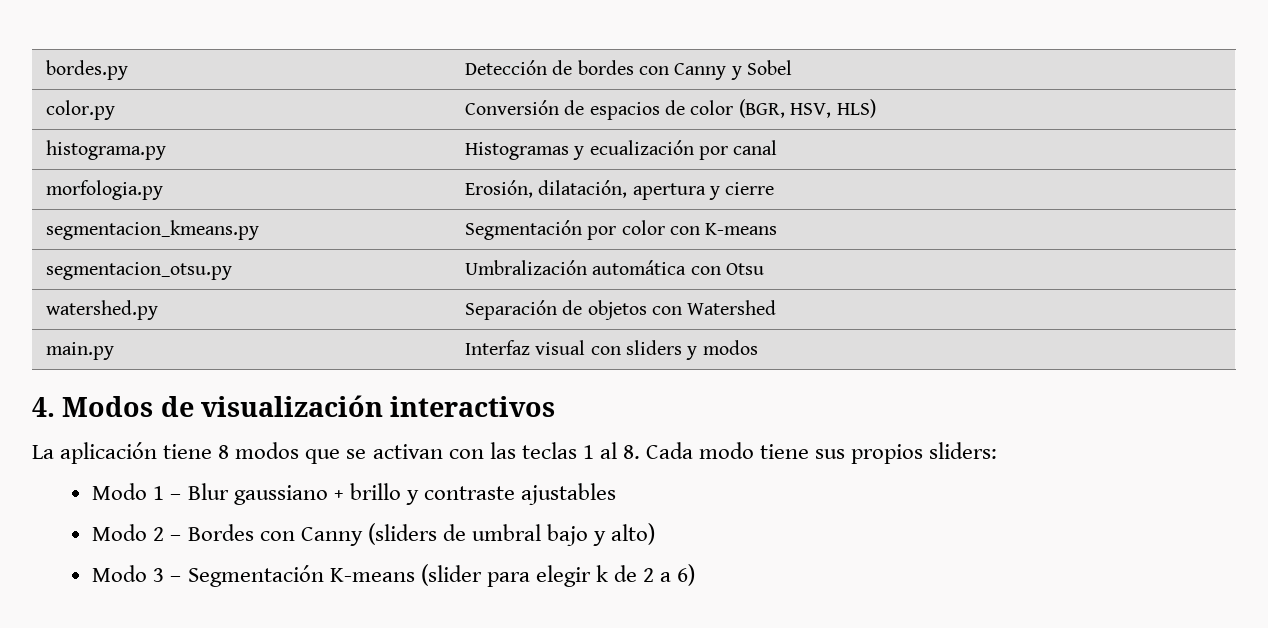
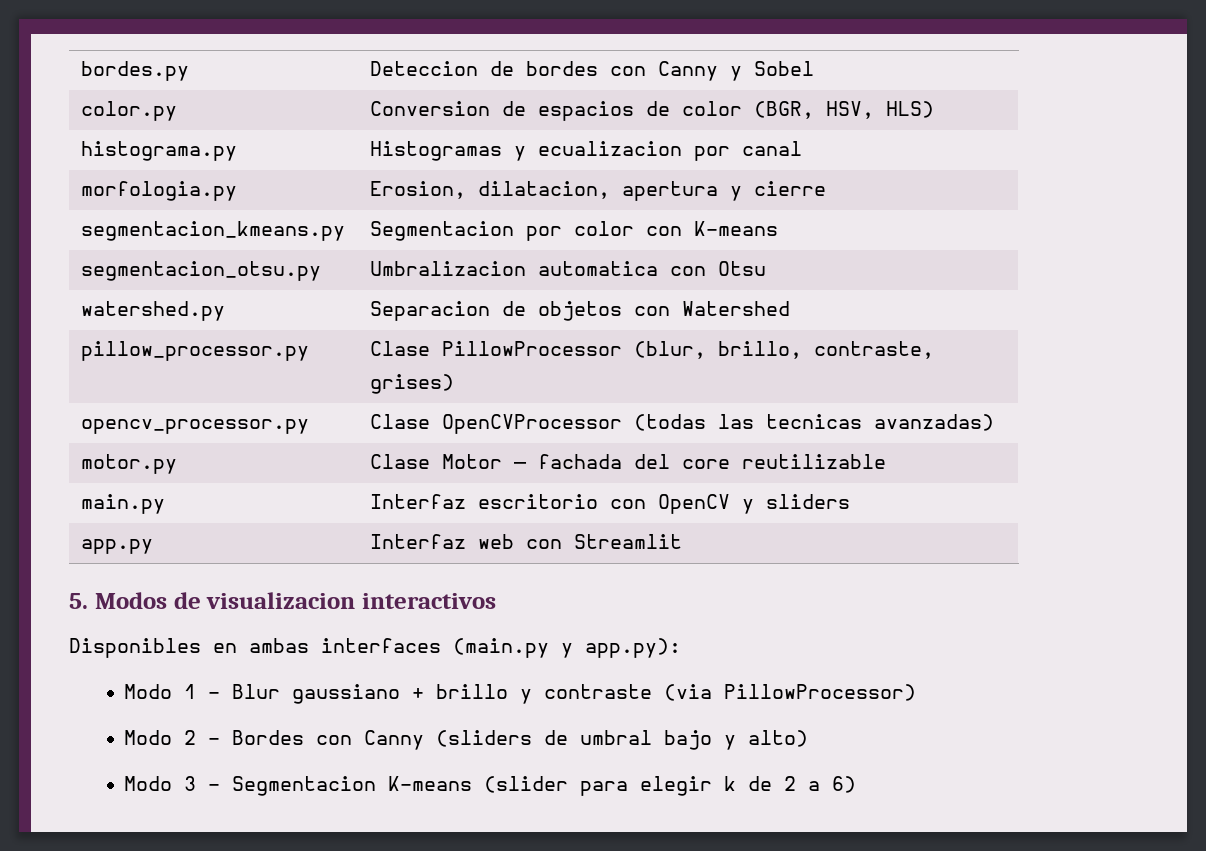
[464,60,547,75] Detección -> [370,61,479,76] Deteccion
[464,100,559,115] Conversión -> [370,101,491,116] Conversion
[589,140,694,155] ecualización -> [538,141,683,156] ecualizacion
[464,180,628,198] Erosión, dilatación, -> [370,181,611,199] Erosion, dilatacion,
[464,220,582,240] Segmentación -> [370,221,515,241] Segmentacion
[464,260,687,275] Umbralización automática -> [370,261,659,276] Umbralizacion automatica
[464,300,557,320] Separación -> [370,301,491,321] Separacion
[45,342,114,360] [464,340,758,360] [32,397,55,417] main.py | Interfaz visual con sliders y modos // 4. -> [81,341,310,361] [370,341,935,359] [370,374,455,394] [81,419,310,434] [370,414,995,434] [81,454,178,474] [370,454,887,469] [81,494,166,514] [370,494,851,514] [81,539,154,554] [370,534,683,549] [69,593,88,609] pillow_processor.py | Clase PillowProcessor (blur, brillo, contraste, grises) // opencv_processor.py | Clase OpenCVProcessor (todas las tecnicas avanzadas) // motor.py | Clase Motor — fachada del core reutilizable // main.py | Interfaz escritorio con OpenCV y sliders // app.py | Interfaz web con Streamlit // 5.
[200,395,383,417] visualización -> [206,592,356,609] visualizacion
[32,442,998,464] La aplicación tiene 8 modos que se activan con las teclas 1 al 8. Cada modo tiene sus propios sliders: -> [69,638,681,658] Disponibles en ambas interfaces (main.py y app.py):
[520,483,616,505] ajustables -> [664,684,917,701] (via PillowProcessor)
[187,565,324,587] Segmentación -> [232,776,377,796] Segmentacion

